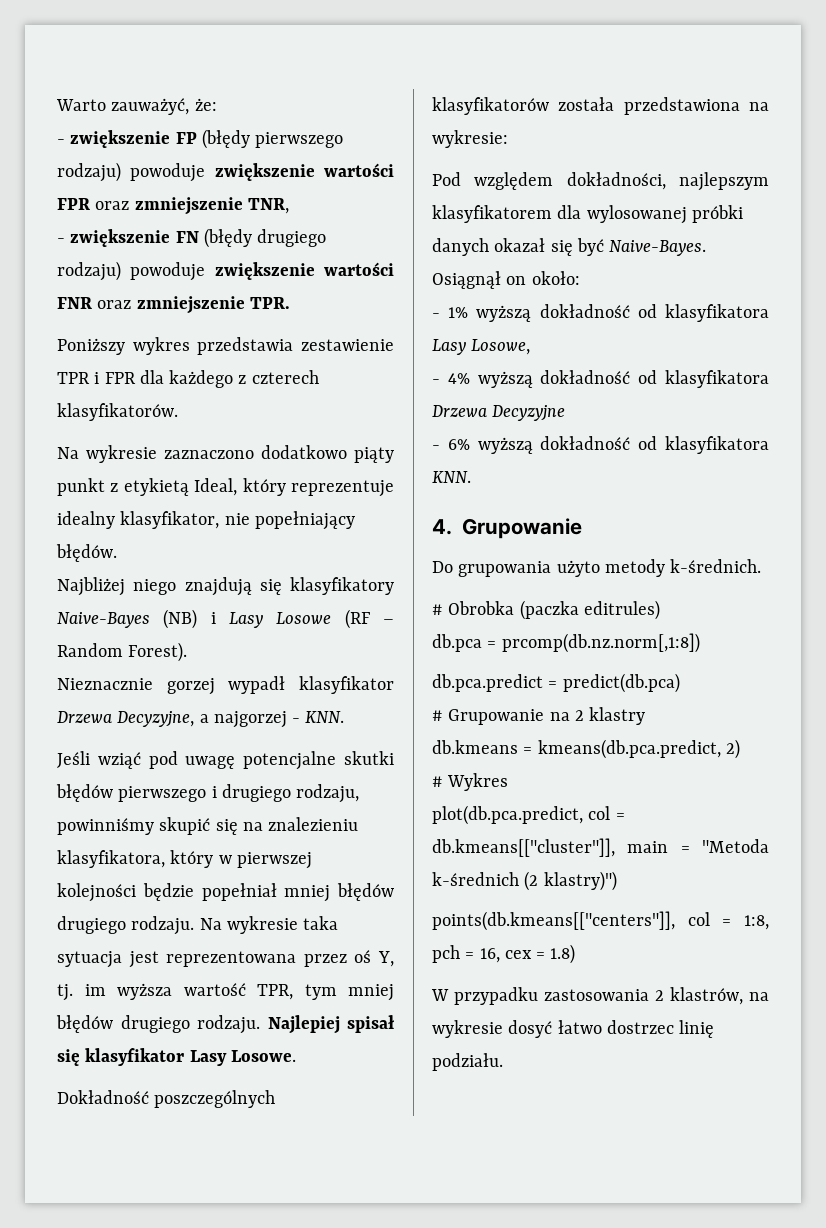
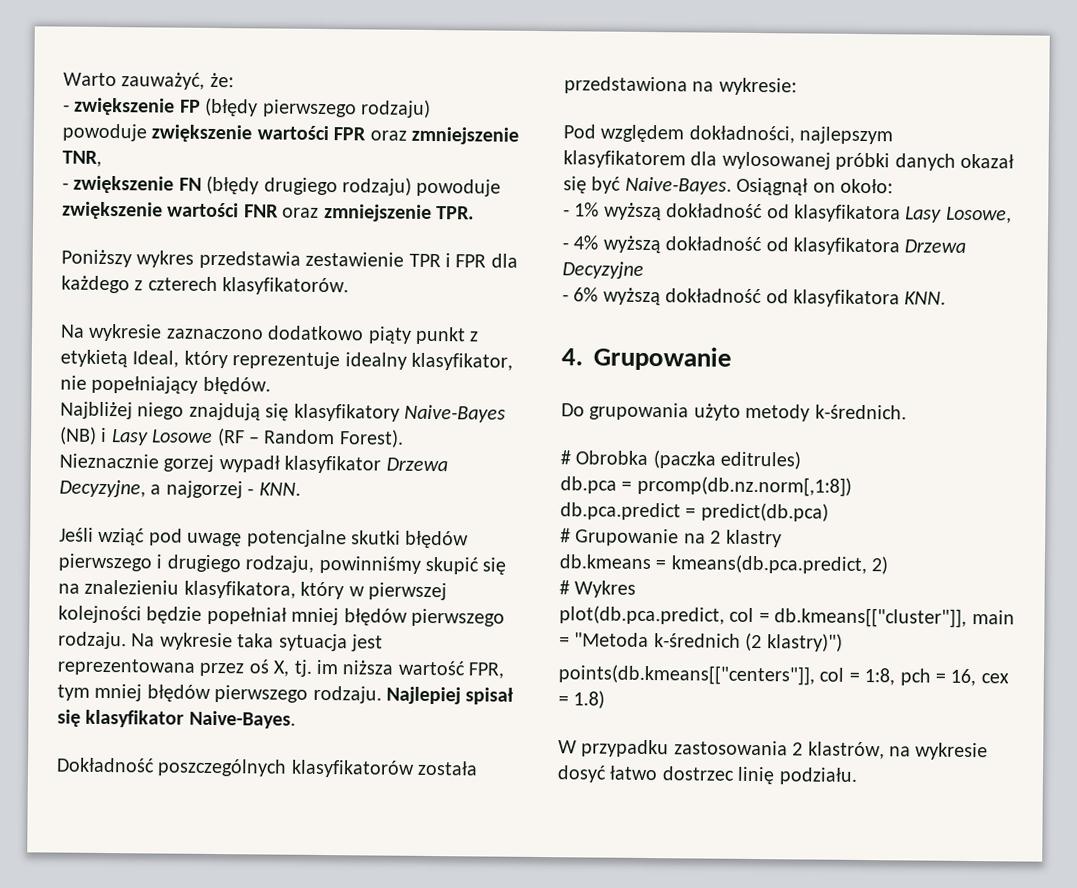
[57,916,126,934] drugiego -> [411,608,505,627] pierwszego
[378,951,395,967] Y, -> [273,660,290,677] X,
[117,983,293,1000] wyższa wartość TPR, -> [342,660,505,679] niższa wartość FPR,
[120,1015,190,1033] drugiego -> [214,685,309,703] pierwszego
[189,1050,296,1066] Lasy Losowe. -> [188,710,296,729] Naive-Bayes.

